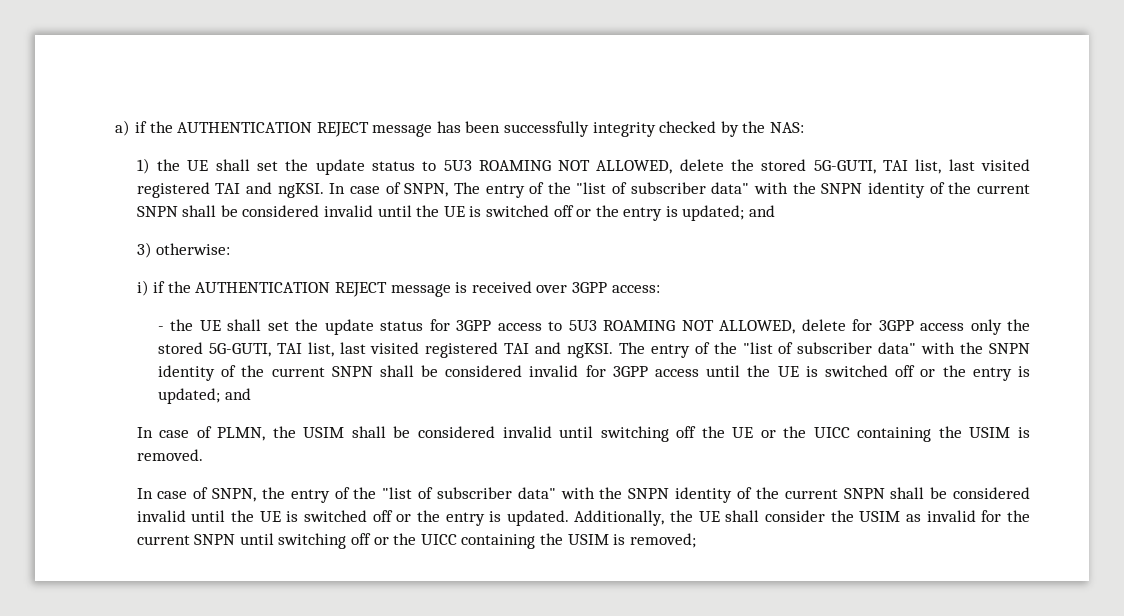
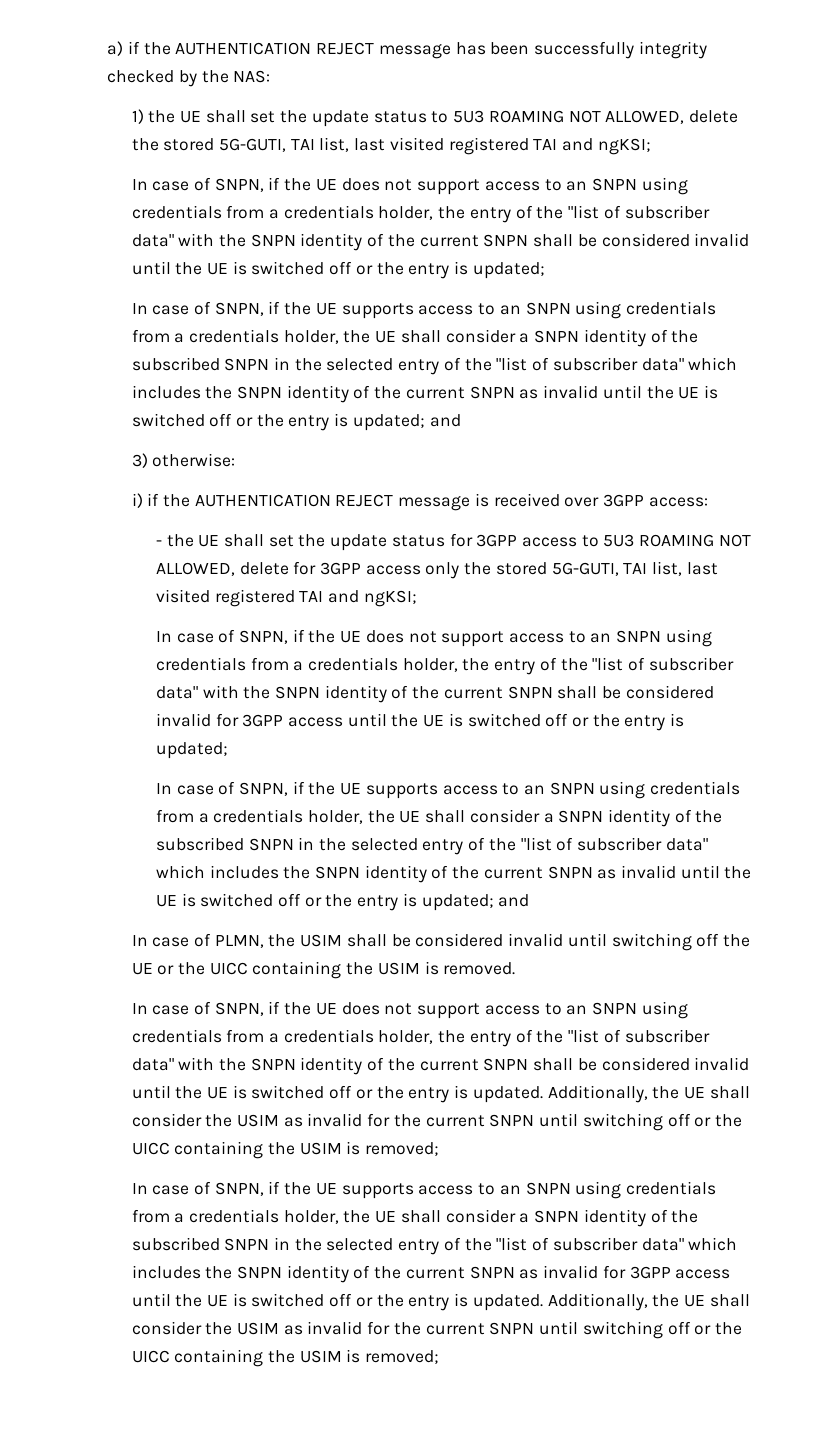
[277,182,480,198] ngKSI. In case of SNPN, The -> [597,138,651,155] [131,177,688,195] [131,205,466,220] ngKSI; // In case of SNPN, if the UE does not support access to an SNPN using credentials from a credentials holder, the
(745, 213) none -> [131,301,716,319] [131,329,699,347] [131,357,738,375] [131,385,718,403] [131,413,425,431] // In case of SNPN, if the UE supports access to an SNPN using credentials from a credentials holder, the UE shall consider a SNPN identity of the subscribed SNPN in the selected entry of the "list of subscriber data" which includes the SNPN identity of the current SNPN as invalid until the UE is switched off or the entry is updated;
[567,342,645,358] ngKSI. The -> [363,590,417,607] [155,629,712,647] [155,657,490,672] ngKSI; // In case of SNPN, if the UE does not support access to an SNPN using credentials from a credentials holder, the
(220, 396) none -> [155,781,741,799] [155,809,723,827] [155,837,708,855] [155,865,752,883] [155,893,494,911] // In case of SNPN, if the UE supports access to an SNPN using credentials from a credentials holder, the UE shall consider a SNPN identity of the subscribed SNPN in the selected entry of the "list of subscriber data" which includes the SNPN identity of the current SNPN as invalid until the UE is switched off or the entry is updated;
(257, 495) none -> [268,1001,688,1019] [131,1029,434,1044] if the UE does not support access to an SNPN using credentials from a credentials holder,
(696, 540) none -> [131,1181,716,1199] [131,1209,699,1227] [131,1237,738,1255] [131,1265,731,1283] [131,1293,750,1311] [131,1321,742,1339] [131,1349,440,1367] // In case of SNPN, if the UE supports access to an SNPN using credentials from a credentials holder, the UE shall consider a SNPN identity of the subscribed SNPN in the selected entry of the "list of subscriber data" which includes the SNPN identity of the current SNPN as invalid for 3GPP access until the UE is switched off or the entry is updated. Additionally, the UE shall consider the USIM as invalid for the current SNPN until switching off or the UICC containing the USIM is removed;

